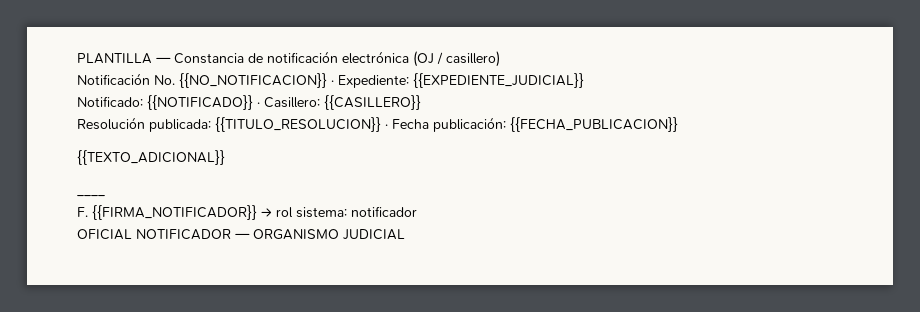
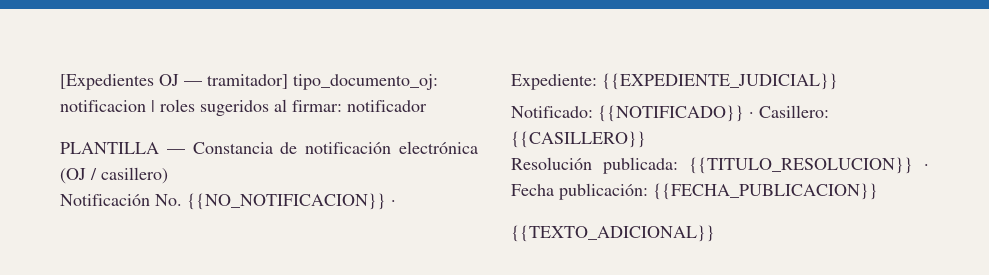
(77, 58) none -> [60,74,438,90] [60,99,427,116] [Expedientes OJ — tramitador] tipo_documento_oj: notificacion | roles sugeridos al firmar: notificador //
[77,195,105,197] [77,205,417,220] [77,229,405,240] // ____ // F. {{FIRMA_NOTIFICADOR}} → rol sistema: notificador // OFICIAL NOTIFICADOR — ORGANISMO JUDICIAL -> (715, 233) none

